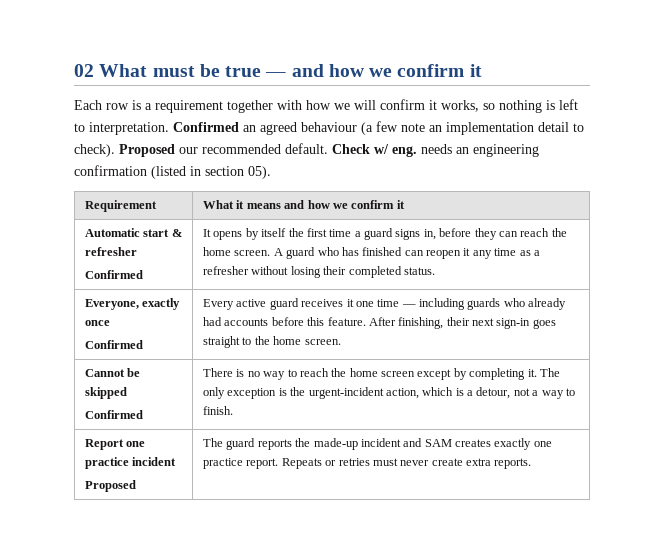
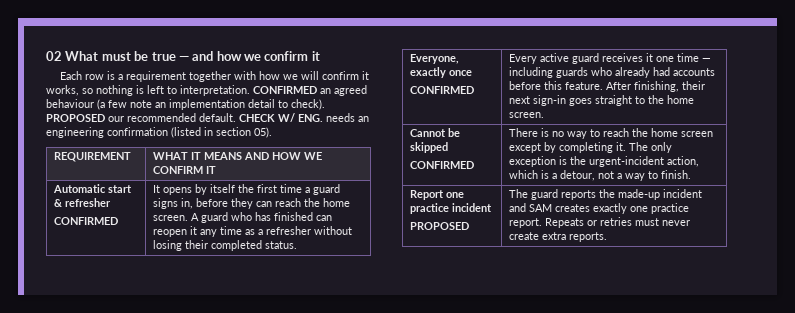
[173,122,239,132] Confirmed -> [253,86,317,94] CONFIRMED
[119,144,175,157] Proposed -> [46,114,105,122] PROPOSED
[332,144,417,157] Check w/ eng. -> [239,113,323,122] CHECK W/ ENG.
[84,200,157,212] [202,200,405,209] Requirement | What it means and how we confirm it -> [53,152,131,162] [152,152,322,160] [152,166,216,174] REQUIREMENT | WHAT IT MEANS AND HOW WE CONFIRM IT
[84,270,143,279] Confirmed -> [53,217,118,225] CONFIRMED
[84,340,143,349] Confirmed -> [409,86,474,94] CONFIRMED
[84,410,143,419] Confirmed -> [409,161,474,169] CONFIRMED
[84,480,136,492] Proposed -> [409,222,469,230] PROPOSED

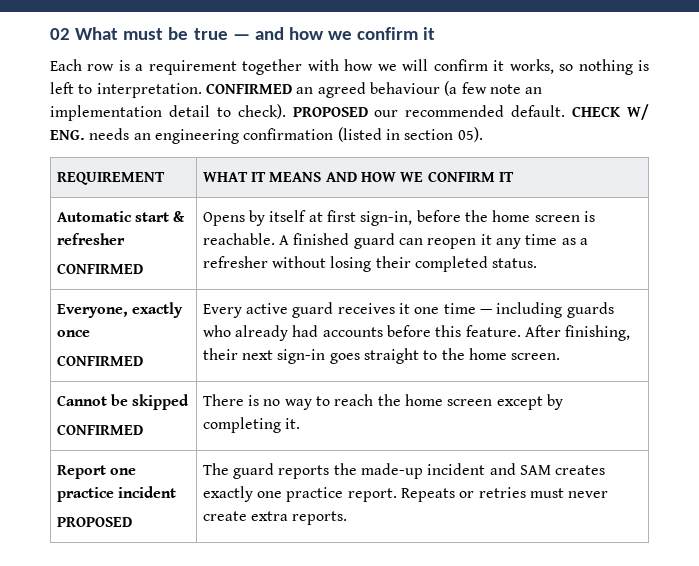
[152,184,340,195] [152,198,350,209] [152,212,313,223] It opens by itself the first time a guard signs in, before they can reach the home screen. A guard who has finished -> [202,210,596,226] [202,233,395,249] Opens by itself at first sign-in, before the home screen is reachable. A finished guard
[628,142,672,153] [508,156,699,167] [508,170,691,181] The only exception is the urgent-incident action, which is a detour, not a way to finish. -> (301, 423) none

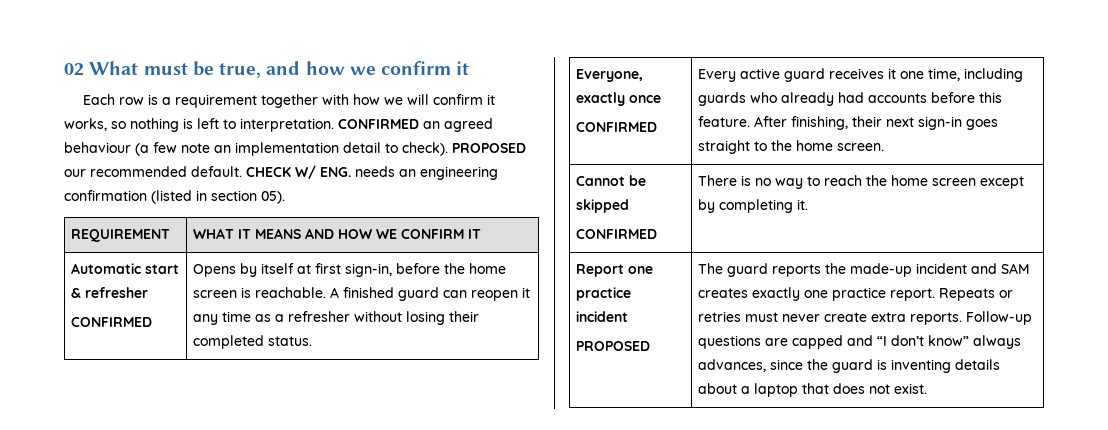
[193,28,250,40] true — -> [219,63,262,78] true,
[443,303,493,314] time — -> [928,68,961,81] time,
(348, 518) none -> [966,311,1033,325] [698,335,1022,349] [698,359,1001,373] [698,383,928,397] Follow-up questions are capped and “I don’t know” always advances, since the guard is inventing details about a laptop that does not exist.

